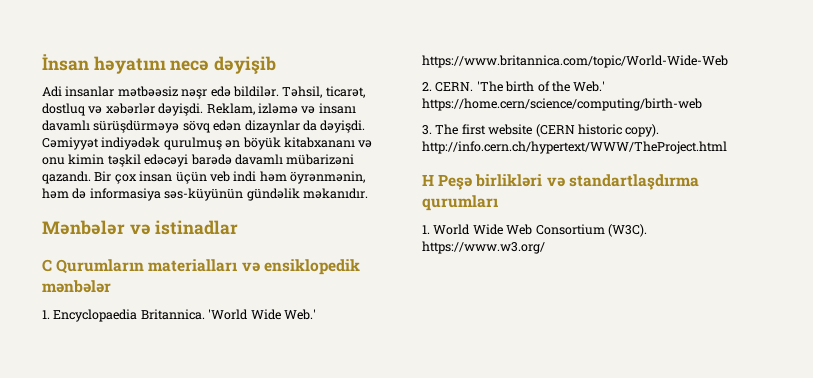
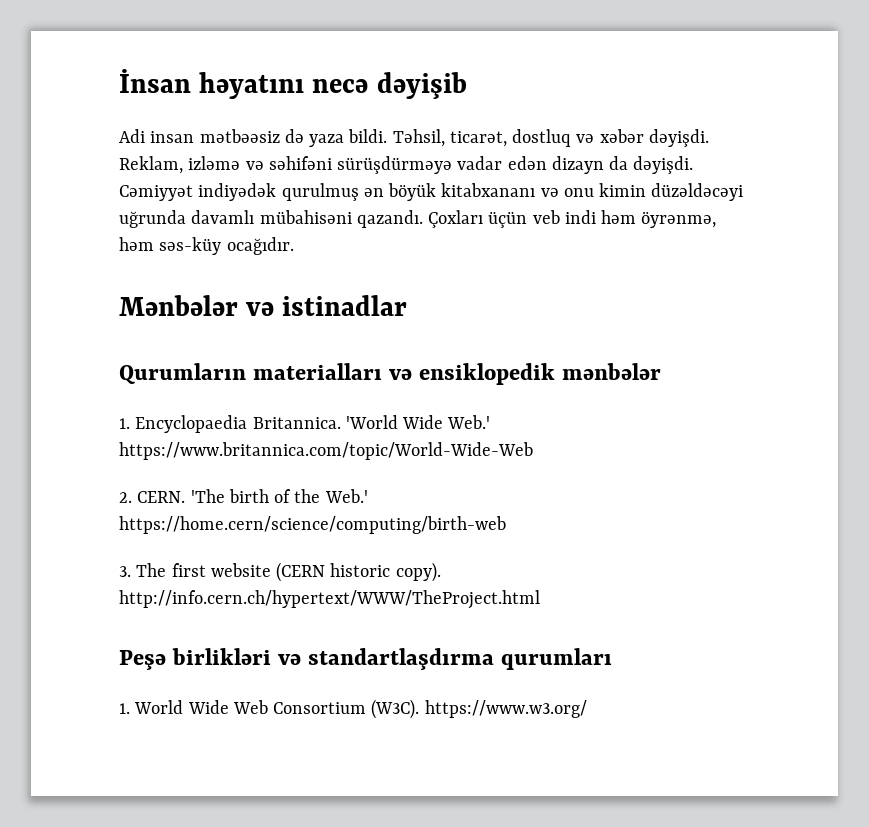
[65,86,279,99] insanlar mətbəəsiz nəşr edə bildilər. -> [150,129,388,147] insan mətbəəsiz də yaza bildi.
[105,103,155,114] xəbərlər -> [599,129,644,143] xəbər
[318,103,356,114] [42,120,300,133] insanı davamlı sürüşdürməyə sövq edən dizaynlar -> [268,156,604,174] səhifəni sürüşdürməyə vadar edən dizayn
[107,154,355,167] [42,171,365,184] [42,188,368,201] təşkil edəcəyi barədə davamlı mübarizəni qazandı. Bir çox insan üçün veb indi həm öyrənmənin, həm də informasiya səs-küyünün gündəlik məkanıdır. -> [651,183,744,201] [119,210,717,228] [119,237,294,255] düzəldəcəyi uğrunda davamlı mübahisəni qazandı. Çoxları üçün veb indi həm öyrənmə, həm səs-küy ocağıdır.
[42,259,52,272] C -> (408, 305) none
[422,174,434,186] H -> (540, 599) none

